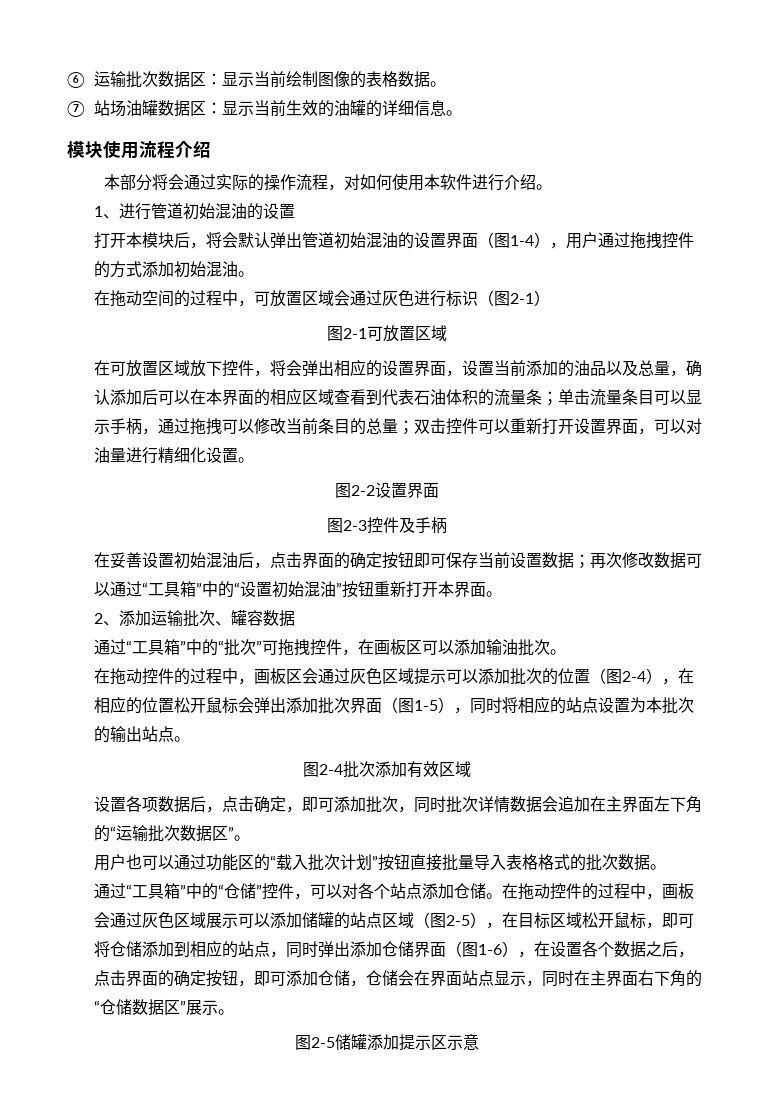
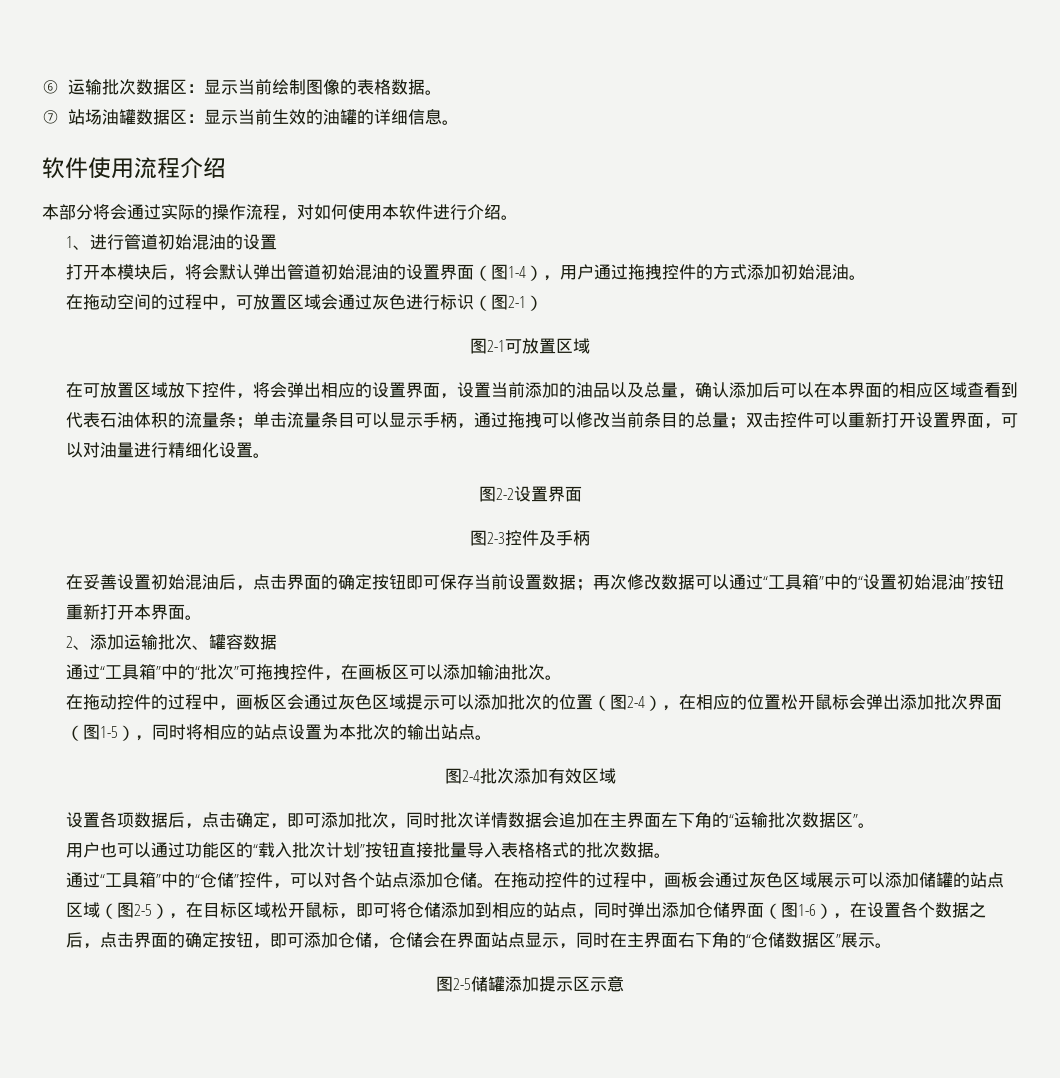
[67,141,103,158] 模块 -> [42,157,88,179] 软件

